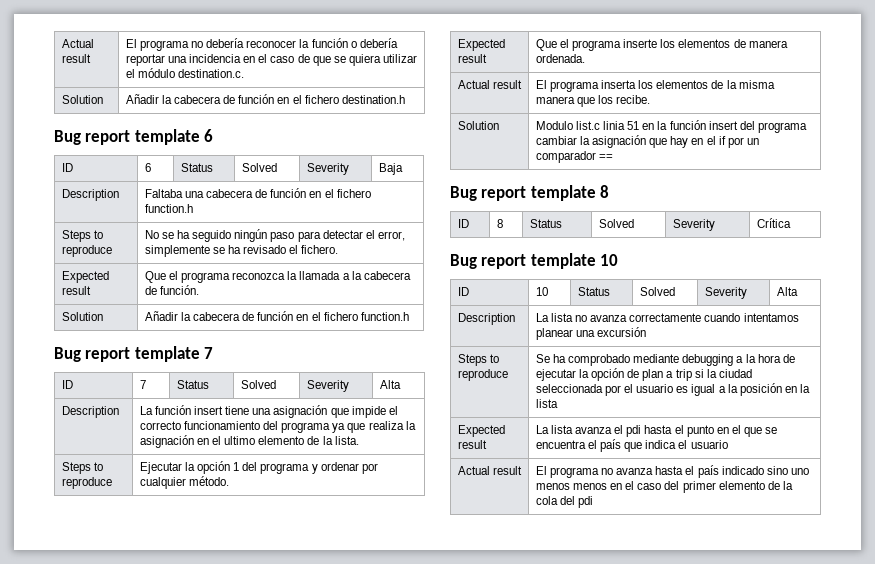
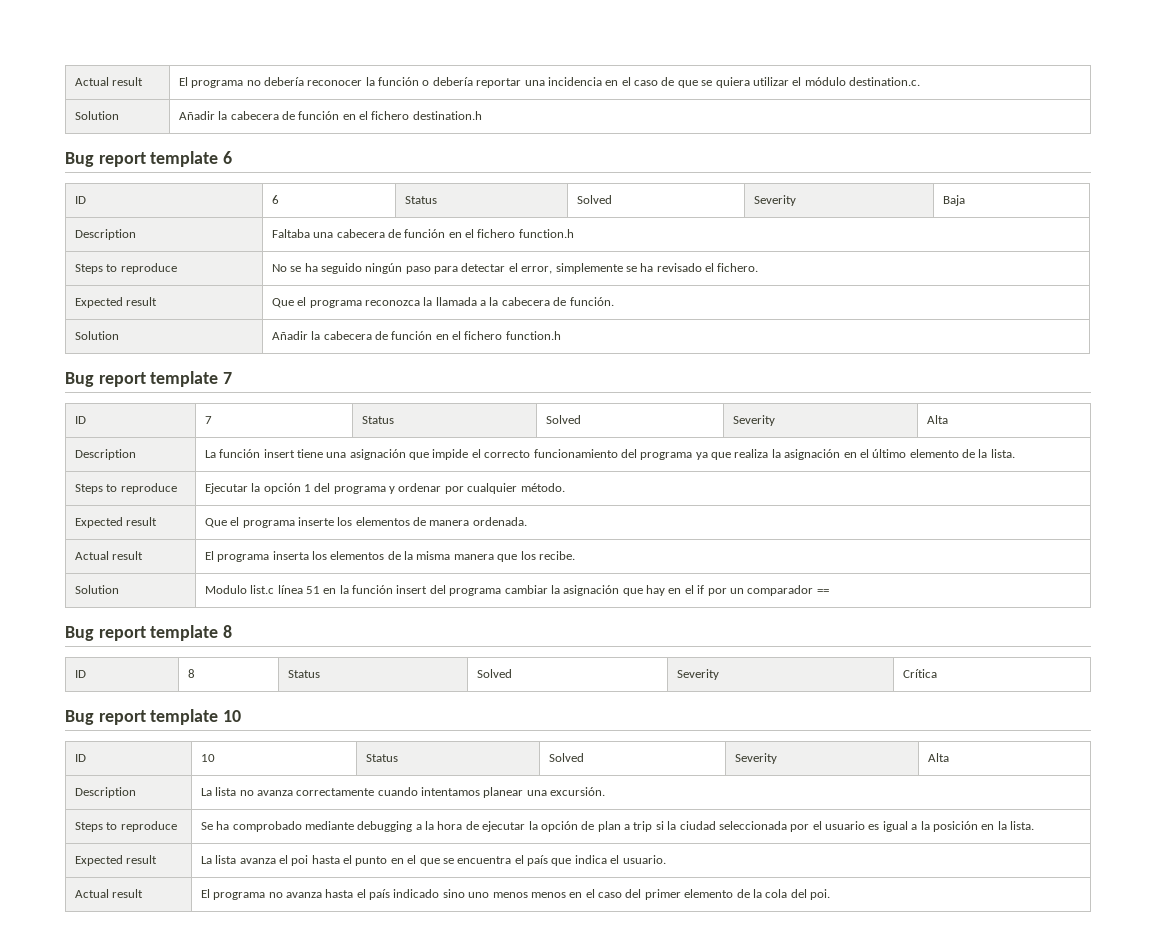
[224,436,256,445] ultimo -> [872,449,907,458] último
[603,121,626,130] linia -> [277,585,303,594] línea
[597,327,647,337] excursión -> [550,787,606,796] excursión.
[535,399,558,408] lista -> [1010,821,1035,830] lista.
[626,425,642,437] pdi -> [291,855,309,866] poi
[690,440,728,449] usuario -> [622,855,666,864] usuario.
[578,496,594,508] pdi -> [810,889,831,900] poi.

